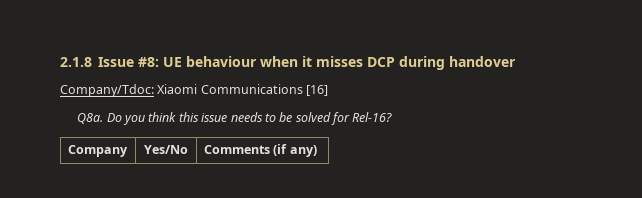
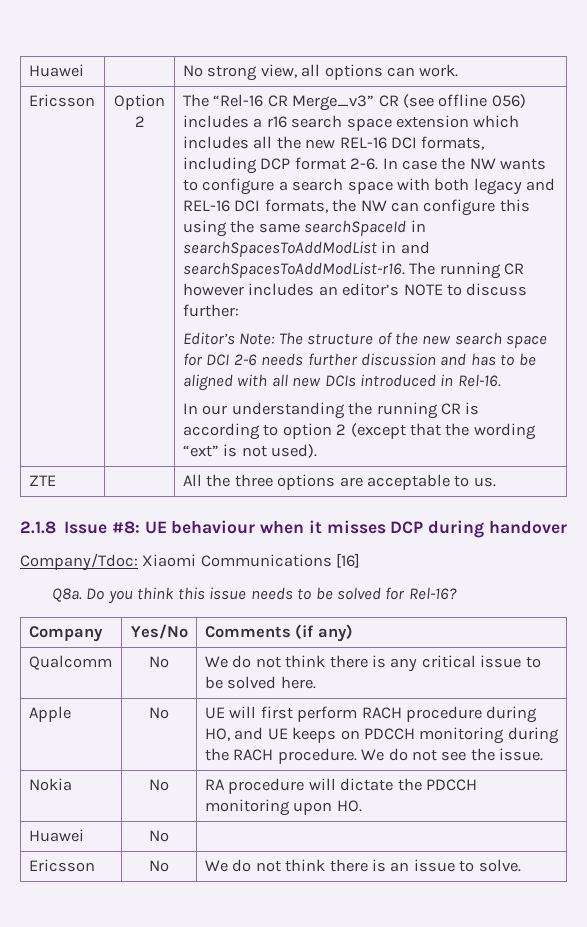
(60, 62) none -> [28,64,84,77] [182,64,459,81] [28,94,95,107] [114,94,165,110] [134,116,145,127] [182,94,526,111] [182,115,520,131] [182,136,485,150] [182,157,547,174] [182,178,556,195] [182,199,530,216] [182,220,426,237] [182,241,430,257] [182,262,525,279] [182,283,528,296] [182,304,239,317] [182,332,548,348] [182,353,536,366] [182,374,501,391] [182,402,480,419] [182,423,536,440] [182,444,318,458] [28,475,56,486] [182,474,496,490] Huawei | | No strong view, all options can work. // Ericsson | Option 2 | The “Rel-16 CR Merge_v3” CR (see offline 056) includes a r16 search space extension which includes all the new REL-16 DCI formats, including DCP format 2-6. In case the NW wants to configure a search space with both legacy and REL-16 DCI formats, the NW can configure this using the same searchSpaceId in searchSpacesToAddModList in and searchSpacesToAddModList-r16. The running CR however includes an editor’s NOTE to discuss further: // Editor’s Note: The structure of the new search space for DCI 2-6 needs further discussion and has to be aligned with all new DCIs introduced in Rel-16. // In our understanding the running CR is according to option 2 (except that the wording “ext” is not used). // ZTE | | All the three options are acceptable to us. //
(317, 151) none -> [28,655,112,670] [149,656,169,668] [204,655,541,672] [204,676,316,689] [28,706,71,722] [149,707,169,719] [204,706,538,723] [204,727,559,744] [204,748,544,764] [28,778,72,791] [149,779,169,791] [204,778,477,794] [204,799,362,816] [28,829,84,842] [149,830,169,842] [28,859,95,872] [149,860,169,872] [204,859,521,872] // Qualcomm | No | We do not think there is any critical issue to be solved here. // Apple | No | UE will first perform RACH procedure during HO, and UE keeps on PDCCH monitoring during the RACH procedure. We do not see the issue. // Nokia | No | RA procedure will dictate the PDCCH monitoring upon HO. // Huawei | No | // Ericsson | No | We do not think there is an issue to solve.

